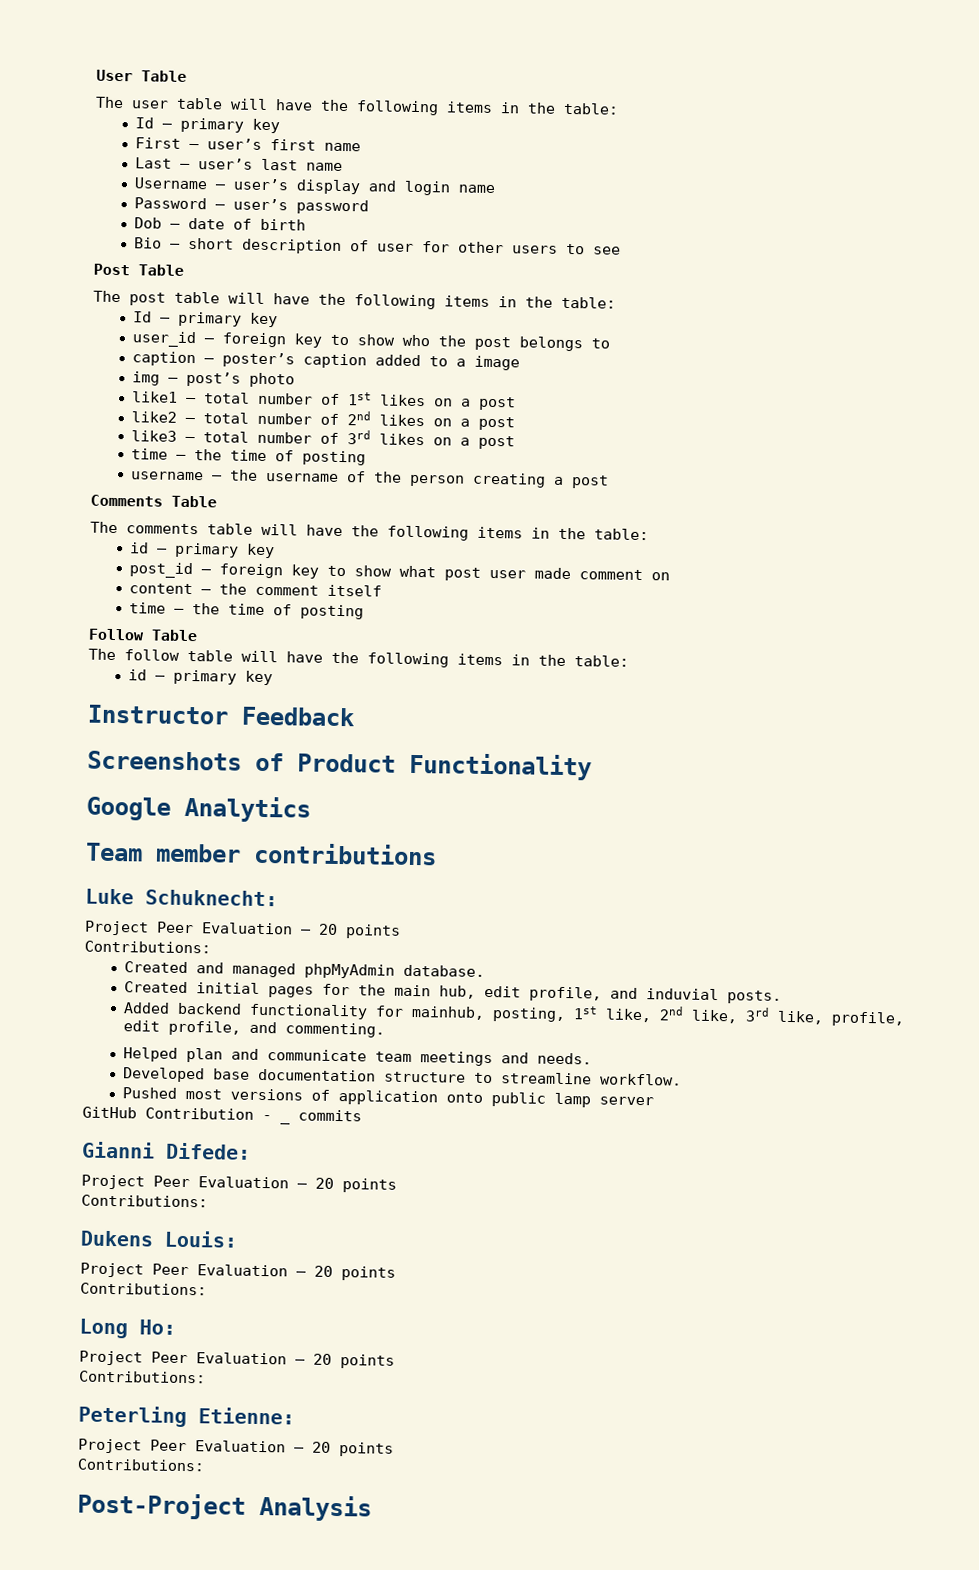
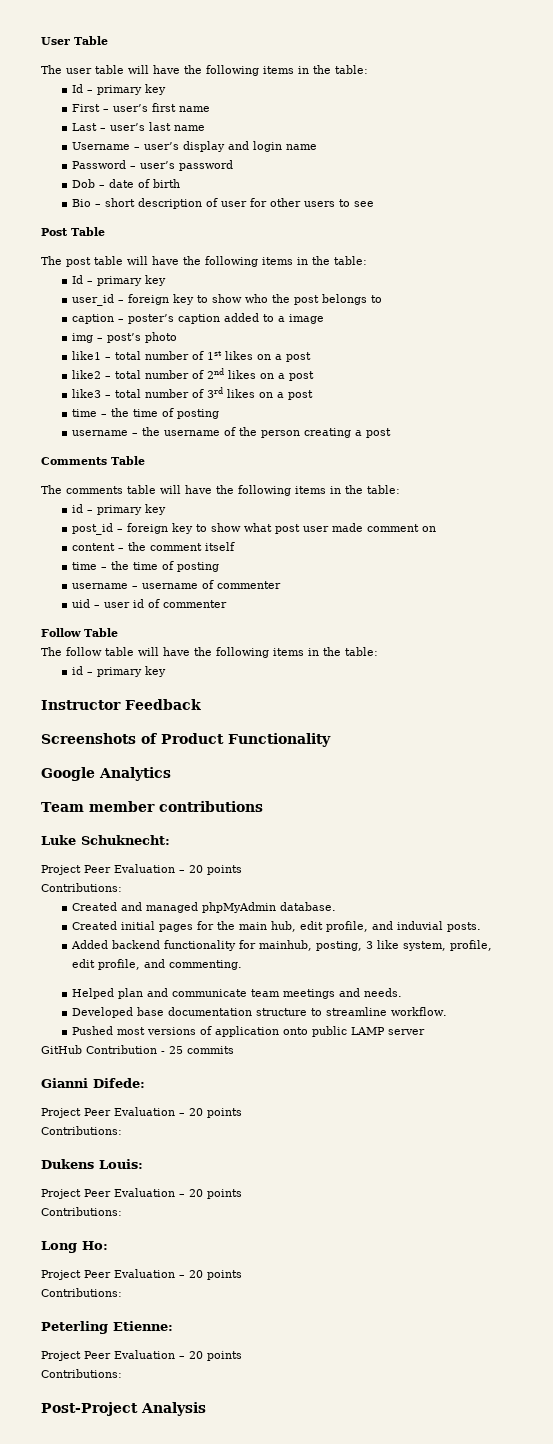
(365, 612) none -> [72,580,282,589] [72,599,228,608] // username – username of commenter // uid – user id of commenter
[573,1006,825,1025] 1st like, 2nd like, 3rd like, -> [366,940,447,951] 3 like system,
[554,1092,592,1108] lamp -> [351,1027,386,1035] LAMP
[280,1120,291,1125] _ -> [169,1046,183,1054] 25

